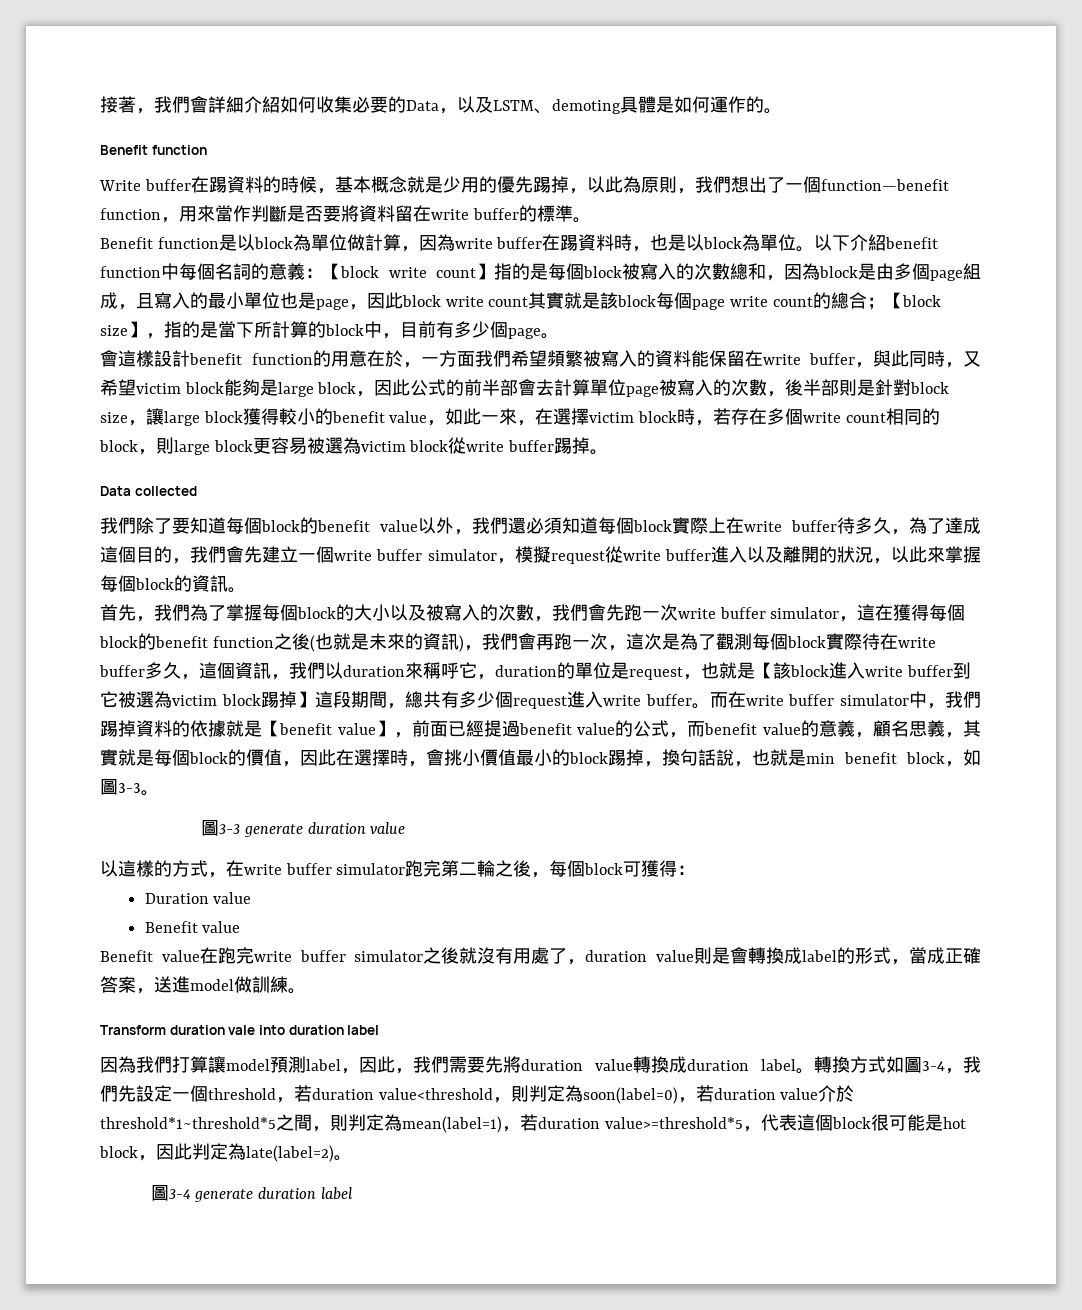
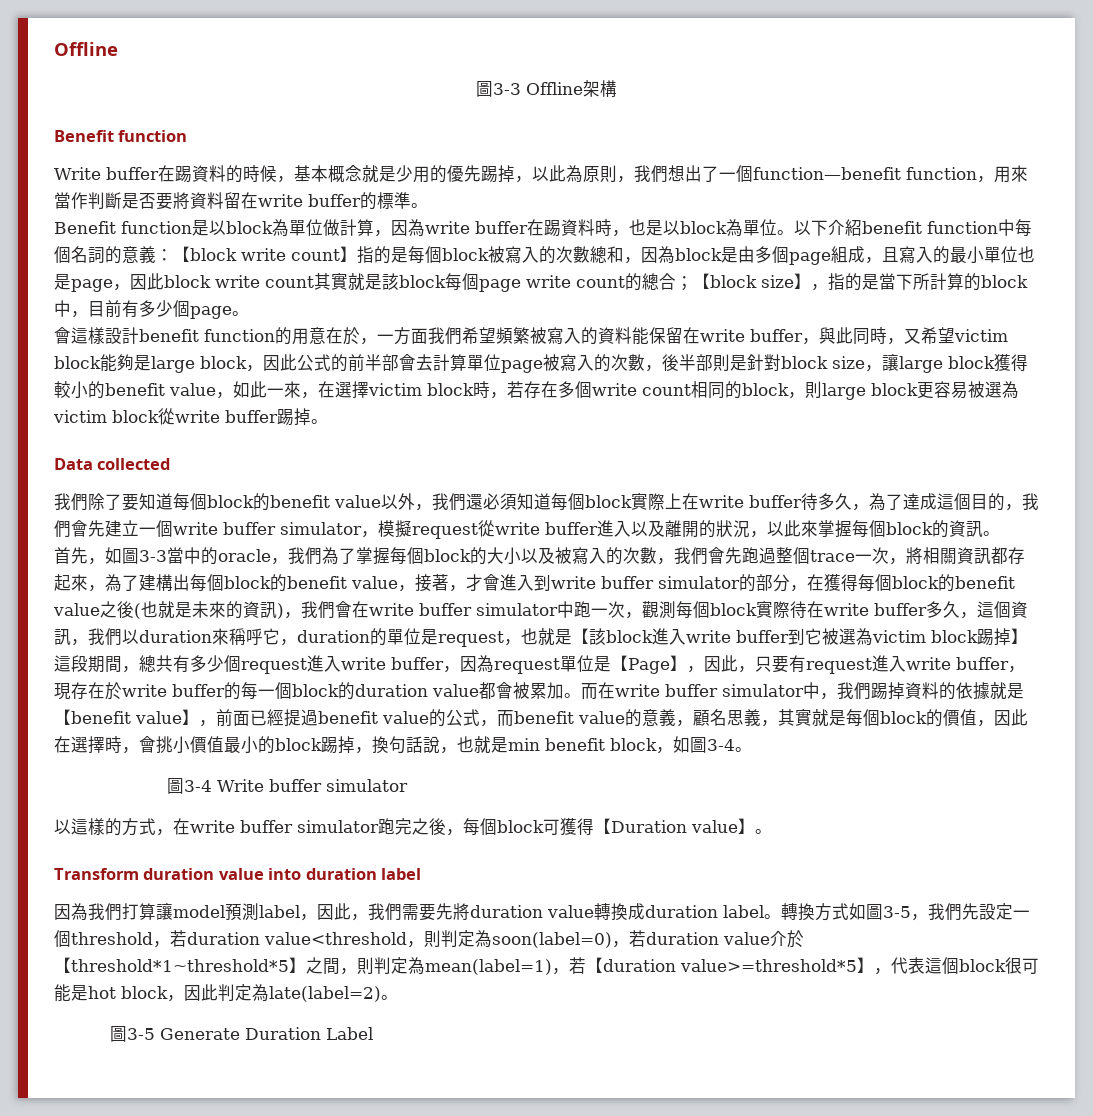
[100,96,782,114] 接著，我們會詳細介紹如何收集必要的Data，以及LSTM、demoting具體是如何運作的。 -> [54,42,118,56] [476,80,617,97] Offline // 圖3-3 Offline架構
(154, 619) none -> [105,547,288,565] 如圖3-3當中的oracle，
[642,604,876,622] 一次write buffer simulator，這 -> [759,547,1025,565] [54,574,807,592] 過整個trace一次，將相關資訊都存起來，為了建構出每個block的benefit value，接著，才會進入到write buffer simulator的部分，
[212,636,274,648] function -> [53,603,100,616] value
[535,633,716,651] 再跑一次，這次是為了 -> [352,601,642,619] 在write buffer simulator中跑一次，
(692, 700) none -> [443,655,1025,674] [54,682,564,700] ，因為request單位是【Page】，因此，只要有request進入write buffer，現存在於write buffer的每一個block的duration value都會被累加
[118,783,159,796] [201,820,406,837] 3-3。 // 圖3-3 generate duration value -> [707,739,752,752] [166,778,408,794] 3-4。 // 圖3-4 Write buffer simulator
[441,860,496,877] 第二輪 -> (412, 826) none
[677,865,696,875] ： // -> [594,818,611,834] 【
[144,921,241,933] [100,947,981,965] [100,976,288,994] // Benefit value // Benefit value在跑完write buffer simulator之後就沒有用處了，duration value則是會轉換成label的形式，當成正確答案，送進model做訓練 -> [738,818,755,834] 】
[228,1025,256,1035] vale -> [218,868,264,880] value
[922,1061,945,1071] 3-4 -> [883,906,911,918] 3-5
[100,1117,276,1129] threshold*1~threshold*5 -> [54,957,306,973] 【threshold*1~threshold*5】
(538, 1122) none -> [586,957,603,973] 【
(743, 1123) none -> [857,957,874,973] 】
[168,1187,352,1202] 3-4 generate duration label -> [127,1027,374,1040] 3-5 Generate Duration Label

